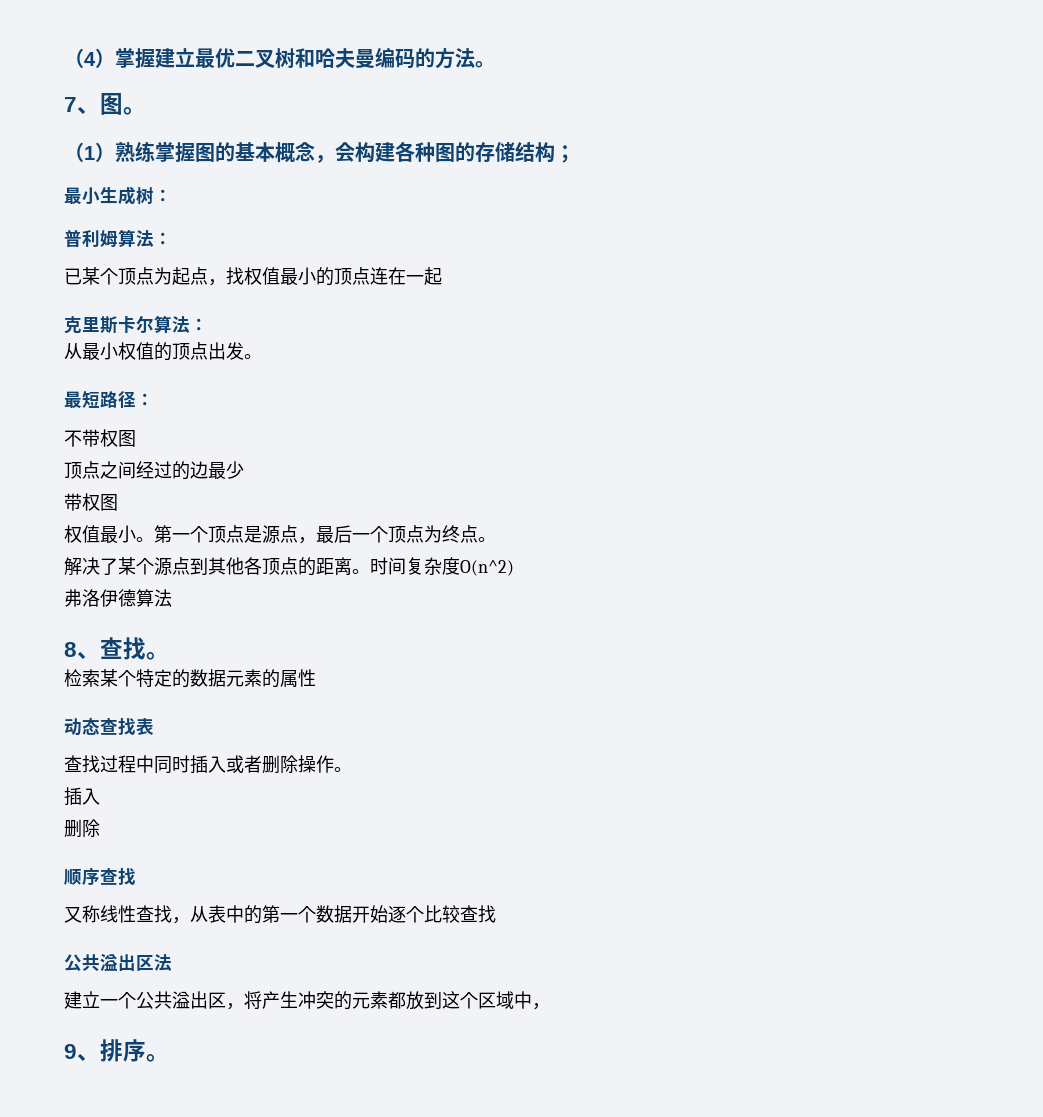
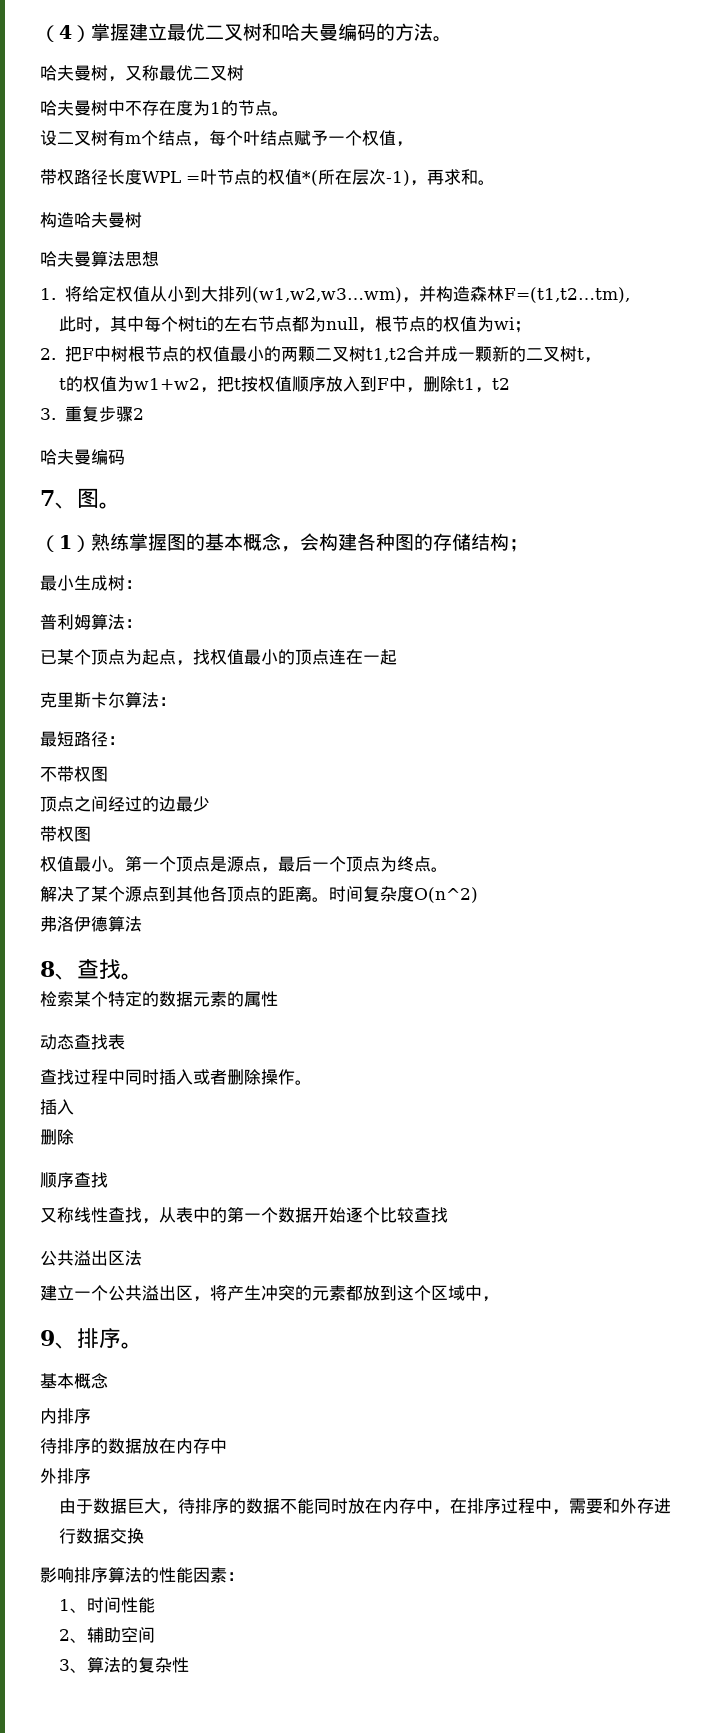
(495, 64) none -> [40,65,244,82] [40,100,289,116] [40,130,413,147] [40,169,495,186] [40,212,142,228] [40,251,159,267] [40,286,630,303] [59,316,532,333] [40,346,601,363] [59,376,511,393] [40,406,144,422] [40,449,125,465] // 哈夫曼树，又称最优二叉树 // 哈夫曼树中不存在度为1的节点。 // 设二叉树有m个结点，每个叶结点赋予一个权值， // 带权路径长度WPL =叶节点的权值*(所在层次-1)，再求和。 // 构造哈夫曼树 // 哈夫曼算法思想 // 1.将给定权值从小到大排列(w1,w2,w3…wm)，并构造森林F=(t1,t2…tm), // 此时，其中每个树ti的左右节点都为null，根节点的权值为wi； // 2.把F中树根节点的权值最小的两颗二叉树t1,t2合并成一颗新的二叉树t， // t的权值为w1+w2，把t按权值顺序放入到F中，删除t1，t2 // 3.重复步骤2 // 哈夫曼编码
[64,342,262,361] // 从最小权值的顶点出发。 -> (176, 701) none
(169, 1058) none -> [40,1373,108,1389] [40,1408,91,1424] [40,1438,227,1454] [40,1468,91,1484] [59,1498,672,1515] [59,1528,145,1544] [40,1567,244,1583] [59,1597,156,1613] [59,1627,156,1643] [59,1657,190,1673] // 基本概念 // 内排序 // 待排序的数据放在内存中 // 外排序 // 由于数据巨大，待排序的数据不能同时放在内存中，在排序过程中，需要和外存进行数据交换 // 影响排序算法的性能因素： // 1、时间性能 // 2、辅助空间 // 3、算法的复杂性

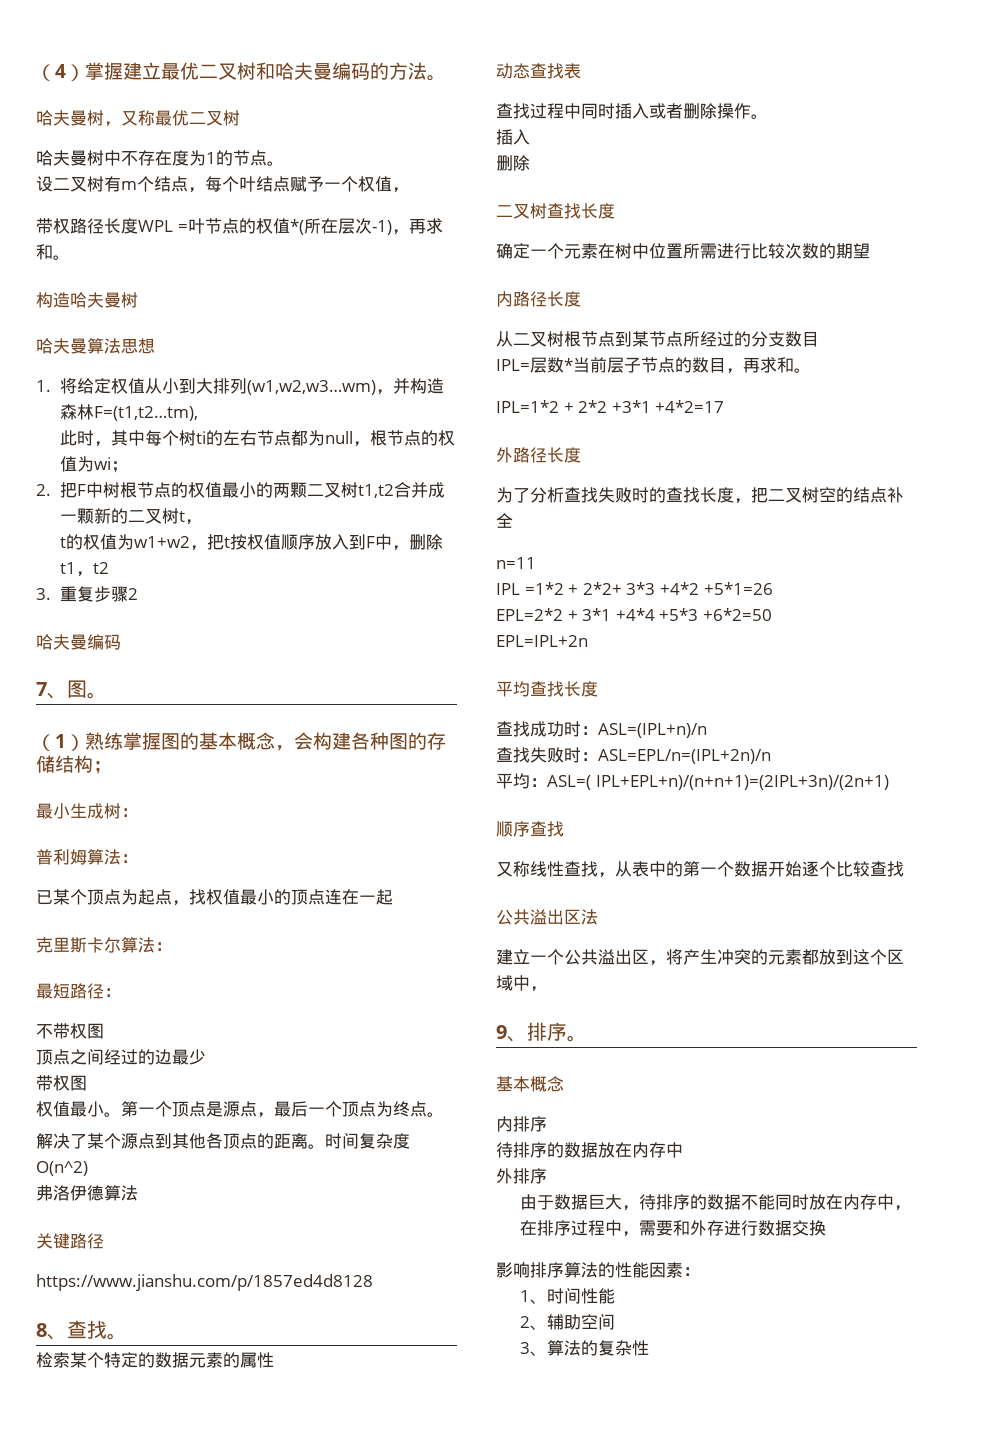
(142, 924) none -> [36,1233,104,1249] [36,1274,373,1291] // 关键路径 // https://www.jianshu.com/p/1857ed4d8128
(74, 1137) none -> [496,203,615,219] [496,243,870,259] [496,291,581,307] [496,331,819,347] [496,357,811,374] [496,400,725,413] [496,447,581,463] [496,487,904,504] [496,513,513,528] [496,557,536,569] [496,582,773,595] [496,608,772,621] [496,635,588,647] [496,681,598,697] [496,721,707,738] [496,747,771,764] [496,773,889,790] // 二叉树查找长度 // 确定一个元素在树中位置所需进行比较次数的期望 // 内路径长度 // 从二叉树根节点到某节点所经过的分支数目 // IPL=层数*当前层子节点的数目，再求和。 // IPL=1*2 + 2*2 +3*1 +4*2=17 // 外路径长度 // 为了分析查找失败时的查找长度，把二叉树空的结点补全 // n=11 // IPL =1*2 + 2*2+ 3*3 +4*2 +5*1=26 // EPL=2*2 + 3*1 +4*4 +5*3 +6*2=50 // EPL=IPL+2n // 平均查找长度 // 查找成功时：ASL=(IPL+n)/n // 查找失败时：ASL=EPL/n=(IPL+2n)/n // 平均：ASL=( IPL+EPL+n)/(n+n+1)=(2IPL+3n)/(2n+1)

